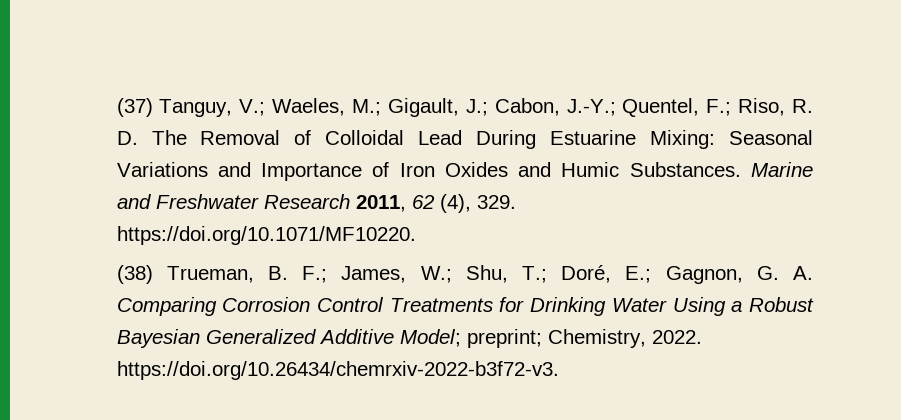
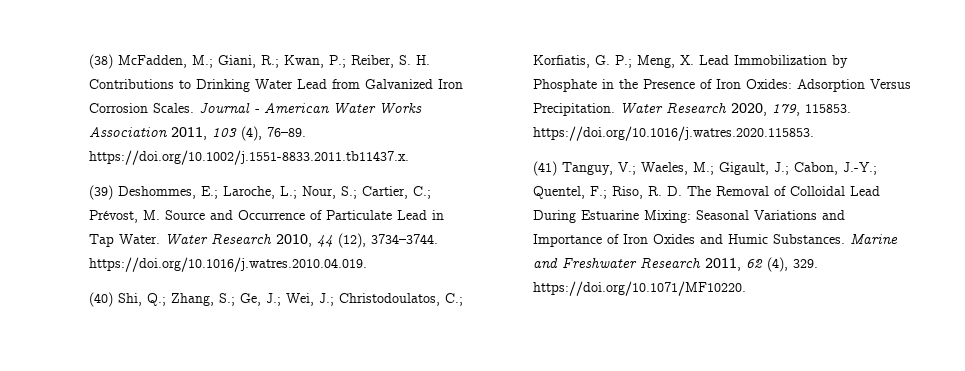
[116,98,153,117] (37) -> [88,54,430,69] [88,79,463,92] [88,102,422,114] [88,126,306,141] [88,150,409,165] [88,185,431,200] [88,210,444,223] [88,233,438,248] [88,257,367,272] [88,292,463,307] [532,55,848,68] [532,79,911,92] [532,102,851,116] [532,126,814,141] [532,161,557,176] (38) McFadden, M.; Giani, R.; Kwan, P.; Reiber, S. H. Contributions to Drinking Water Lead from Galvanized Iron Corrosion Scales. Journal - American Water Works Association 2011, 103 (4), 76–89. https://doi.org/10.1002/j.1551-8833.2011.tb11437.x. // (39) Deshommes, E.; Laroche, L.; Nour, S.; Cartier, C.; Prévost, M. Source and Occurrence of Particulate Lead in Tap Water. Water Research 2010, 44 (12), 3734–3744. https://doi.org/10.1016/j.watres.2010.04.019. // (40) Shi, Q.; Zhang, S.; Ge, J.; Wei, J.; Christodoulatos, C.; Korfiatis, G. P.; Meng, X. Lead Immobilization by Phosphate in the Presence of Iron Oxides: Adsorption Versus Precipitation. Water Research 2020, 179, 115853. https://doi.org/10.1016/j.watres.2020.115853. // (41)
[116,265,814,284] [116,297,814,316] [116,329,702,348] [116,361,559,380] // (38) Trueman, B. F.; James, W.; Shu, T.; Doré, E.; Gagnon, G. A. Comparing Corrosion Control Treatments for Drinking Water Using a Robust Bayesian Generalized Additive Model; preprint; Chemistry, 2022. https://doi.org/10.26434/chemrxiv-2022-b3f72-v3. -> (746, 288) none

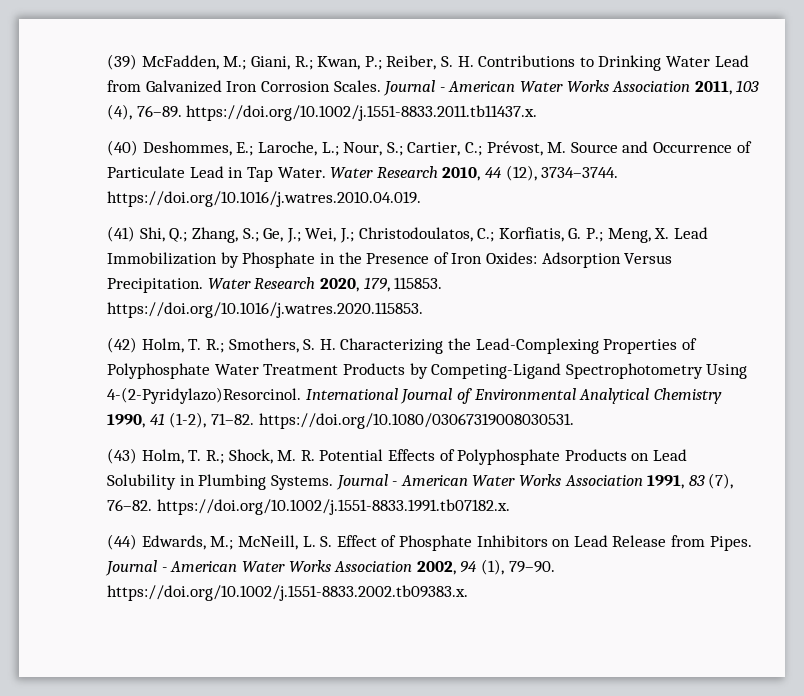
[88,54,113,69] (38) -> [107,54,138,70] (39)
[88,185,113,200] (39) -> [107,140,139,156] (40)
[88,292,113,307] (40) -> [107,226,136,242] (41)
[532,161,877,176] [532,186,880,199] [532,210,845,223] [532,233,898,247] [532,257,818,272] [532,281,746,296] (41) Tanguy, V.; Waeles, M.; Gigault, J.; Cabon, J.-Y.; Quentel, F.; Riso, R. D. The Removal of Colloidal Lead During Estuarine Mixing: Seasonal Variations and Importance of Iron Oxides and Humic Substances. Marine and Freshwater Research 2011, 62 (4), 329. https://doi.org/10.1071/MF10220. -> [107,337,697,354] [107,363,748,379] [107,387,722,404] [107,412,574,429] [107,448,687,465] [107,473,734,490] [107,499,510,515] [107,534,752,551] [105,559,555,576] [107,585,469,601] (42) Holm, T. R.; Smothers, S. H. Characterizing the Lead-Complexing Properties of Polyphosphate Water Treatment Products by Competing-Ligand Spectrophotometry Using 4-(2-Pyridylazo)Resorcinol. International Journal of Environmental Analytical Chemistry 1990, 41 (1-2), 71–82. https://doi.org/10.1080/03067319008030531. // (43) Holm, T. R.; Shock, M. R. Potential Effects of Polyphosphate Products on Lead Solubility in Plumbing Systems. Journal - American Water Works Association 1991, 83 (7), 76–82. https://doi.org/10.1002/j.1551-8833.1991.tb07182.x. // (44) Edwards, M.; McNeill, L. S. Effect of Phosphate Inhibitors on Lead Release from Pipes. Journal - American Water Works Association 2002, 94 (1), 79–90. https://doi.org/10.1002/j.1551-8833.2002.tb09383.x.

